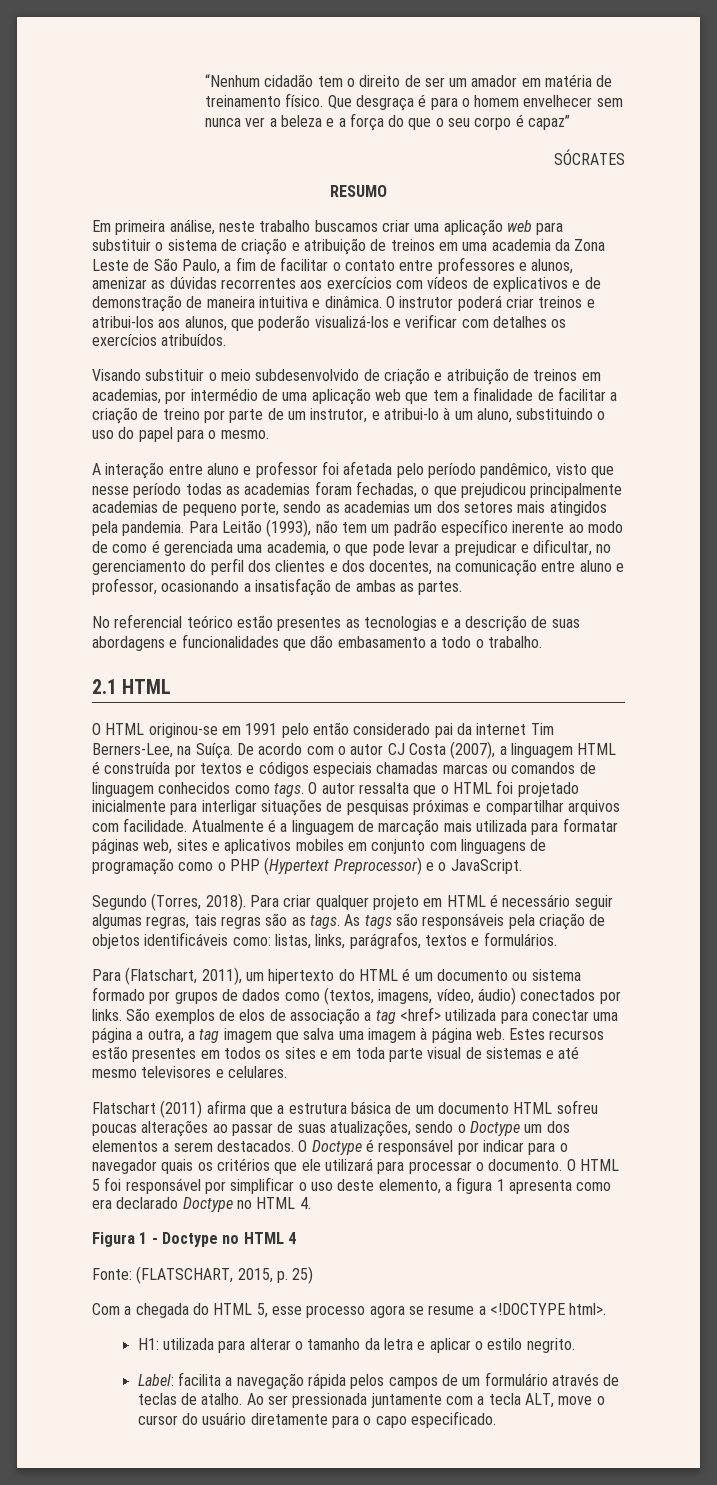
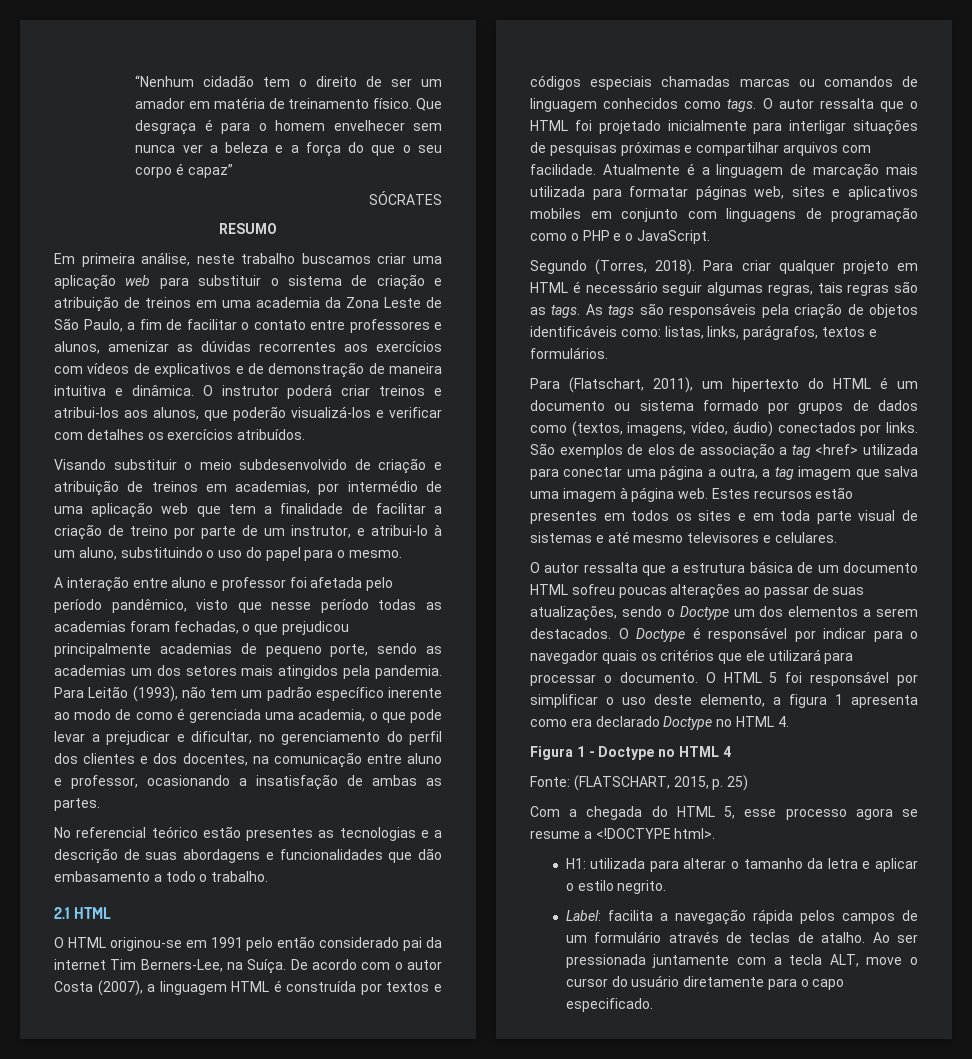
[387,743,405,755] CJ -> (442, 965) none
[264,857,422,875] (Hypertext Preprocessor) -> (610, 235) none
[92,1100,246,1118] Flatschart (2011) afirma -> [530,562,638,573] O autor ressalta

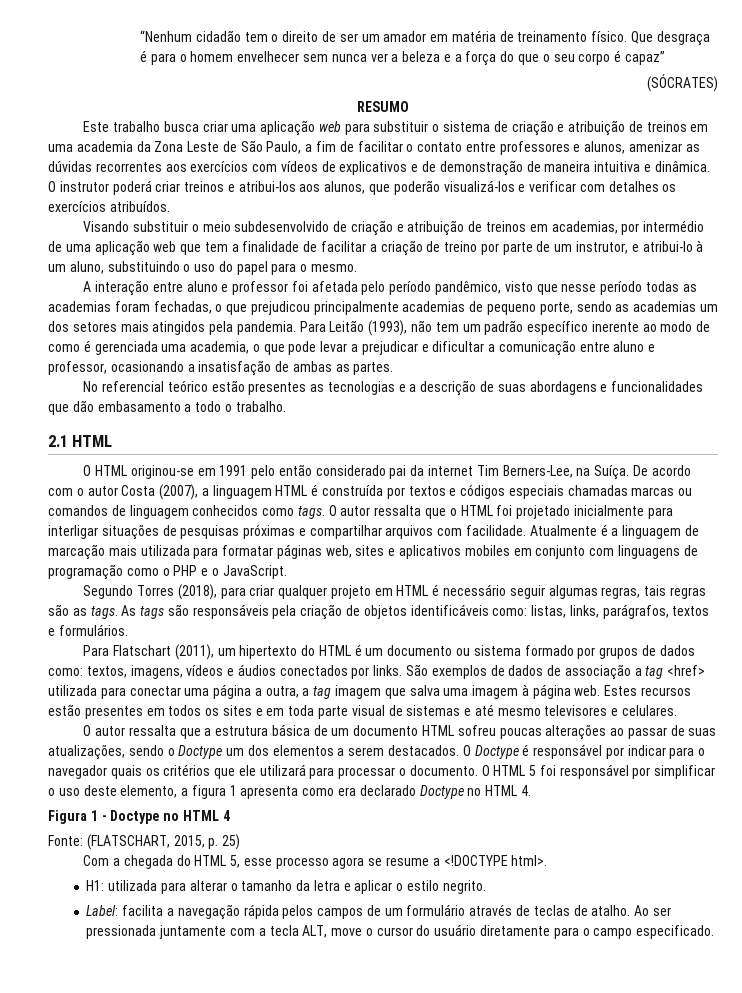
[369,191,442,205] SÓCRATES -> [647,74,718,92] (SÓCRATES)
[54,252,371,267] Em primeira análise, neste trabalho buscamos -> [83,121,199,132] Este trabalho busca
[191,731,442,745] [54,753,269,766] dificultar, no gerenciamento do perfil dos clientes e dos docentes, na -> [432,341,496,352] dificultar a
[595,259,734,275] (Torres, 2018). Para -> [136,584,246,600] Torres (2018), para
[569,377,693,393] (Flatschart, 2011), -> [112,644,214,660] Flatschart (2011),
[530,421,773,437] como (textos, imagens, vídeo, áudio) -> [48,664,276,679] como: textos, imagens, vídeos e áudios
[647,444,675,455] elos -> [508,665,544,676] dados
[812,979,845,990] capo -> [593,928,633,939] campo

